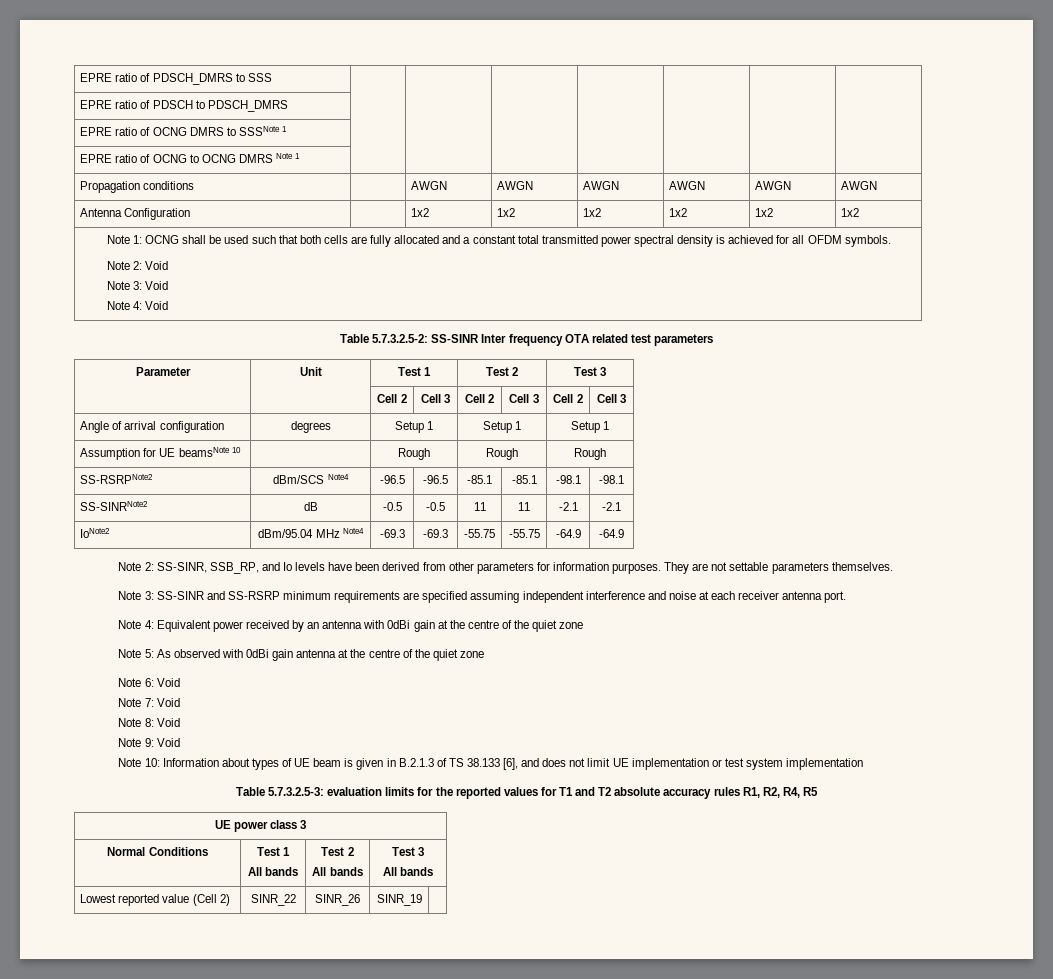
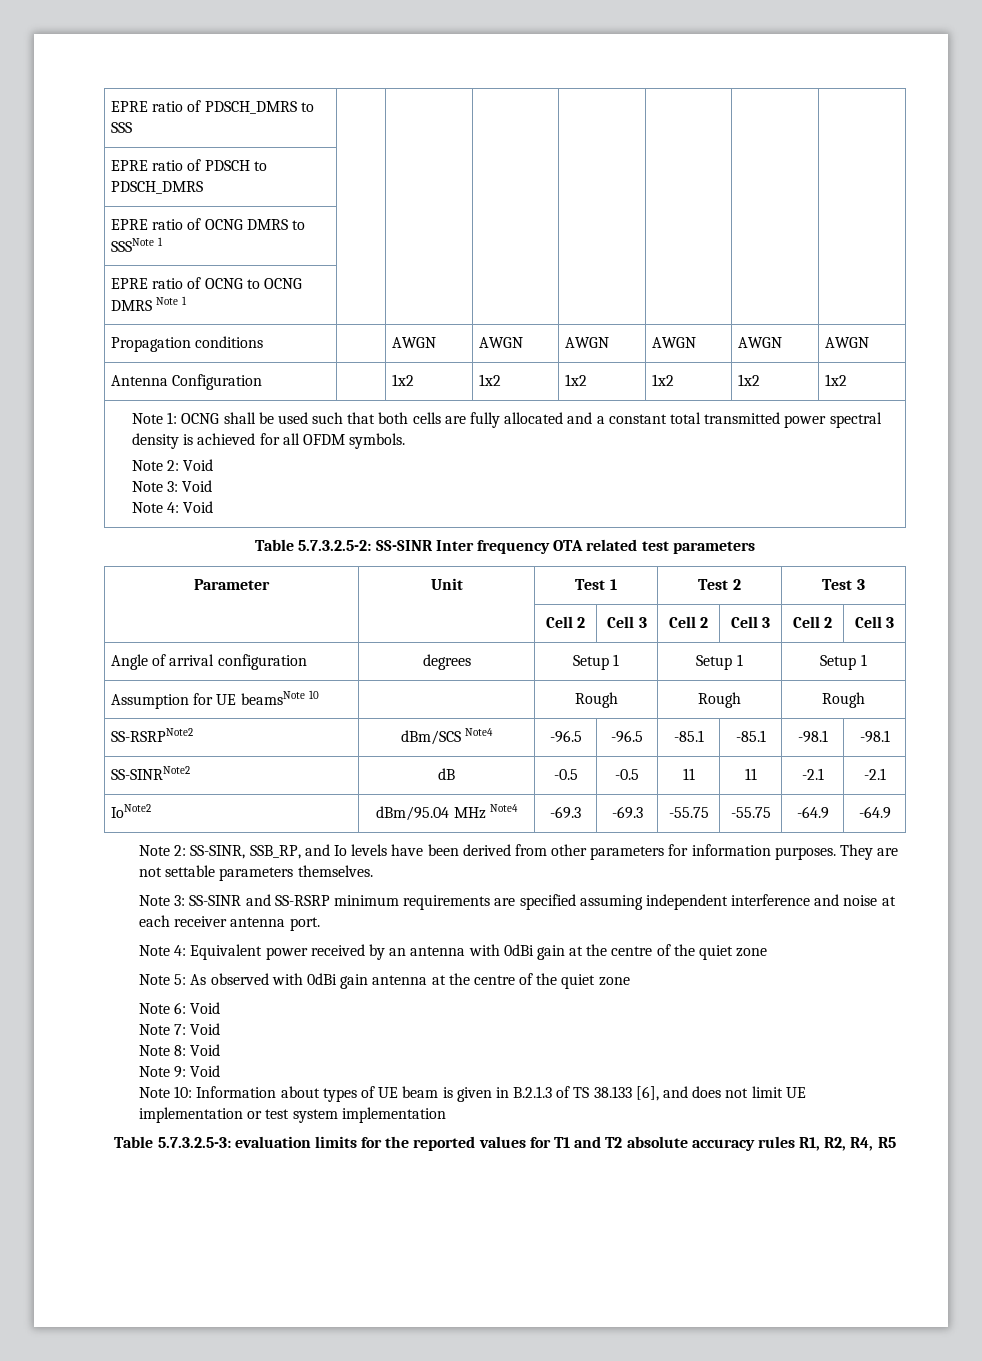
[214,820,307,832] [107,847,208,856] [256,847,291,856] [247,867,299,876] [321,847,354,856] [312,867,363,876] [391,847,425,856] [382,867,434,876] [80,894,230,906] [250,894,296,906] [315,894,360,906] [376,894,422,906] // UE power class 3 // Normal Conditions | Test 1 // All bands | Test 2 // All bands | Test 3 // All bands // Lowest reported value (Cell 2) | SINR_22 | SINR_26 | SINR_19 | -> (896, 1142) none

